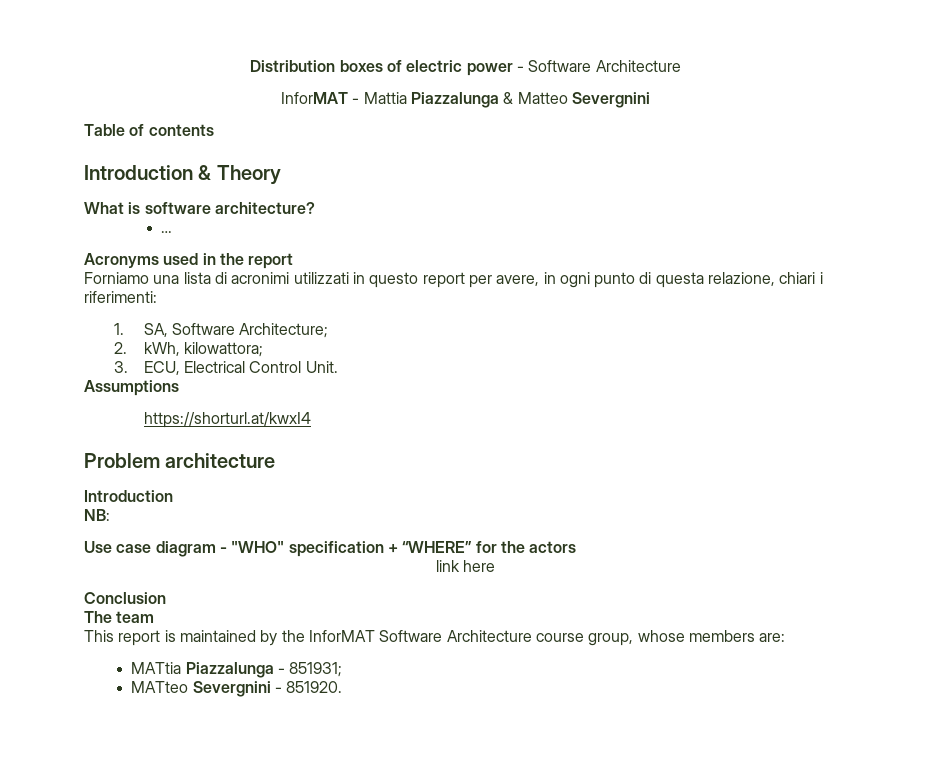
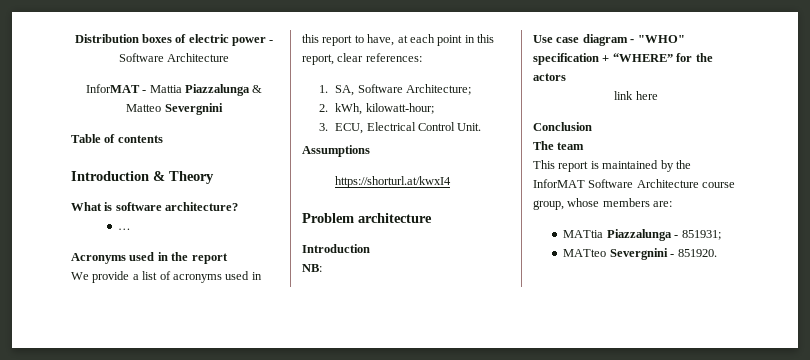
[84,272,823,288] [84,291,157,303] Forniamo una lista di acronimi utilizzati in questo report per avere, in ogni punto di questa relazione, chiari i riferimenti: -> [71,271,262,283] [302,34,494,46] [302,53,422,65] We provide a list of acronyms used in this report to have, at each point in this report, clear references:
[183,342,263,357] kilowattora; -> [365,103,434,114] kilowatt-hour;

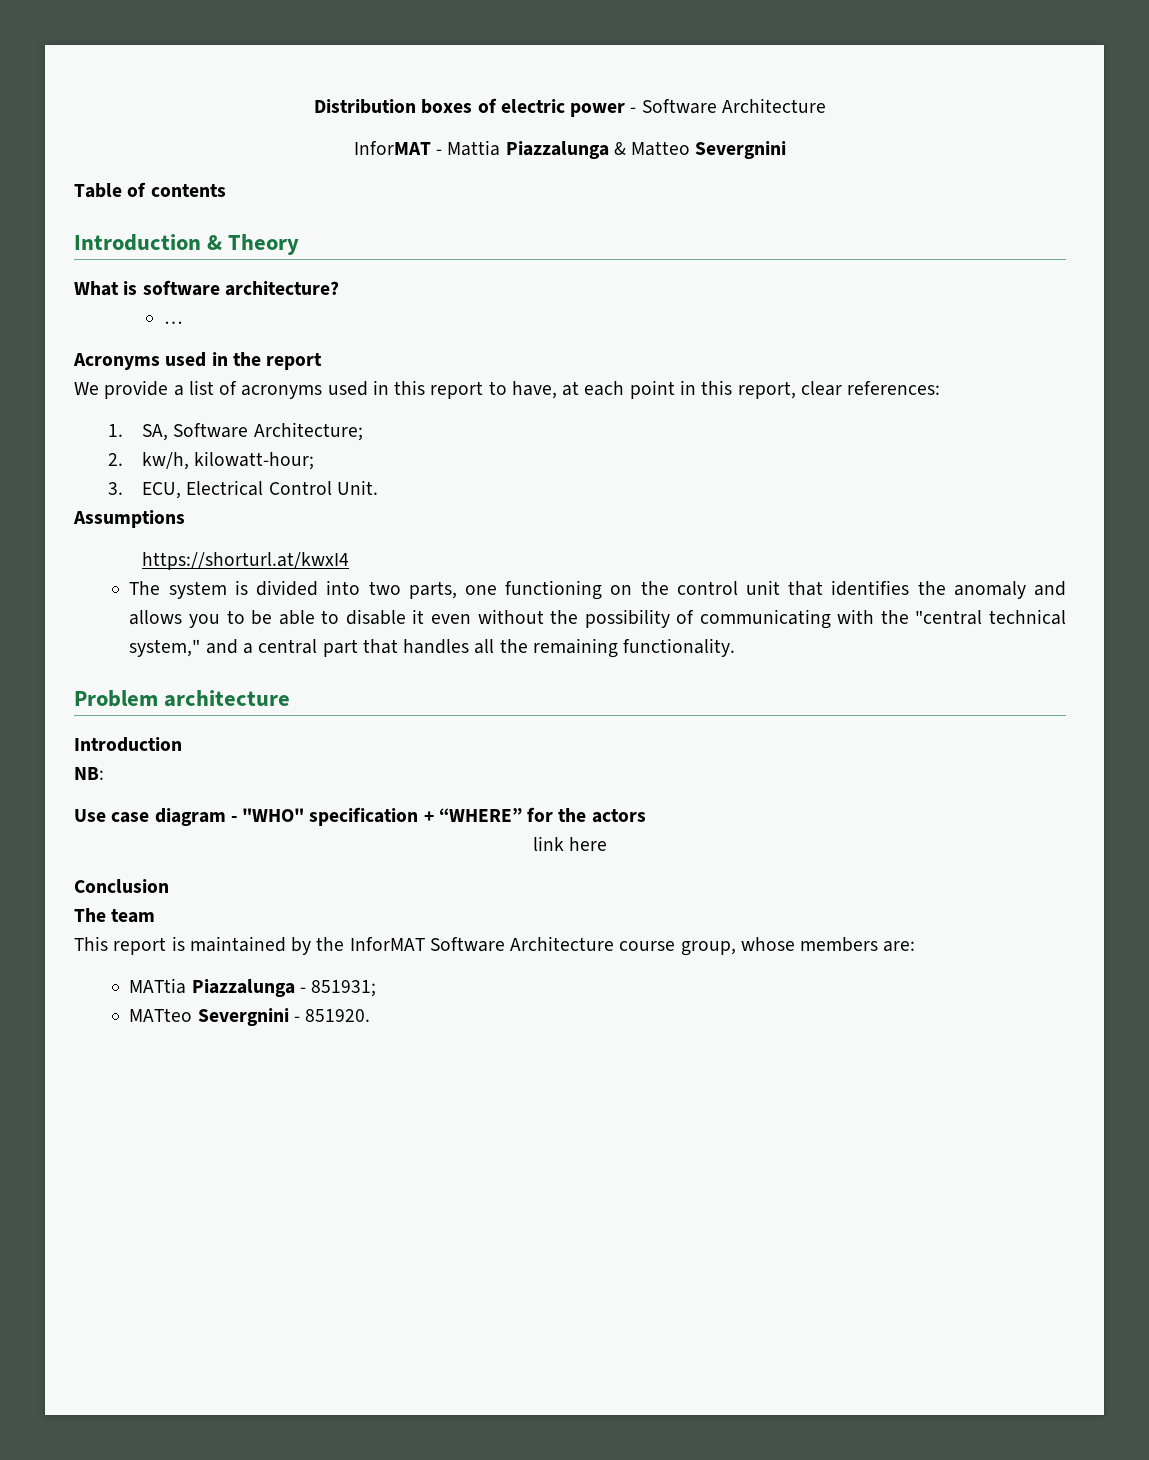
[335,103,363,115] kWh, -> [142,452,190,470] kw/h,
(452, 182) none -> [129,580,1066,600] [129,609,1067,629] [129,638,736,658] // The system is divided into two parts, one functioning on the control unit that identifies the anomaly and allows you to be able to disable it even without the possibility of communicating with the "central technical system," and a central part that handles all the remaining functionality.

